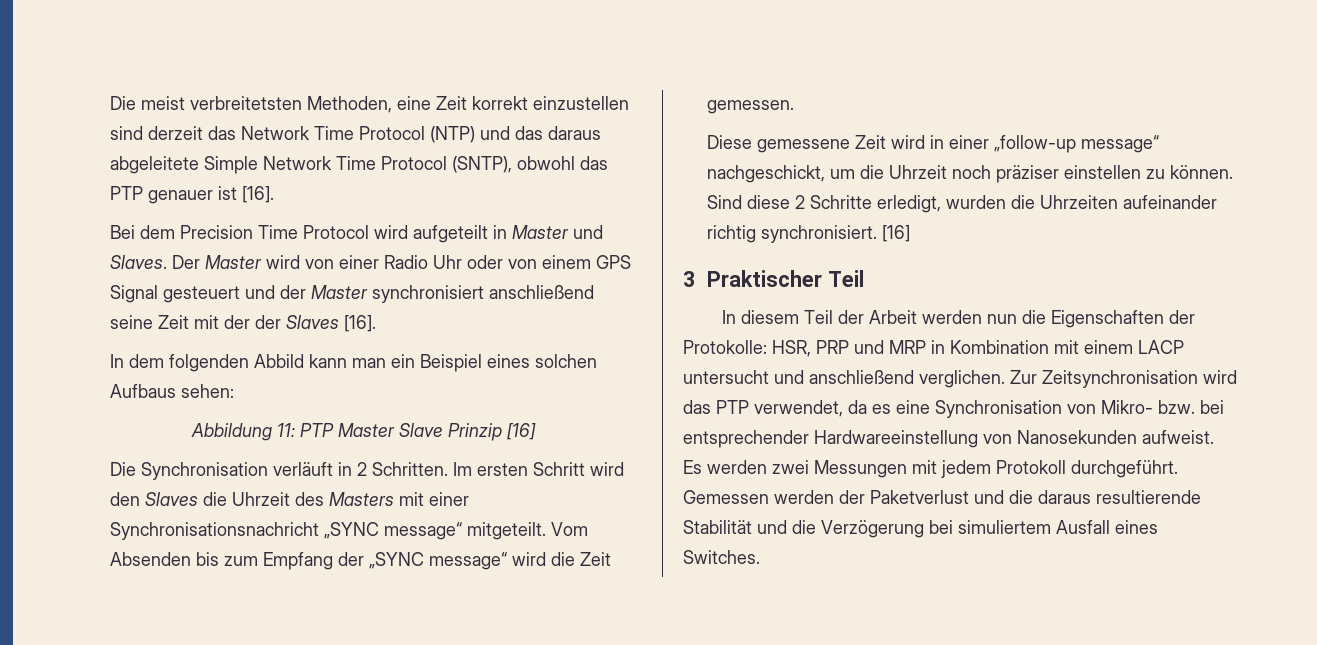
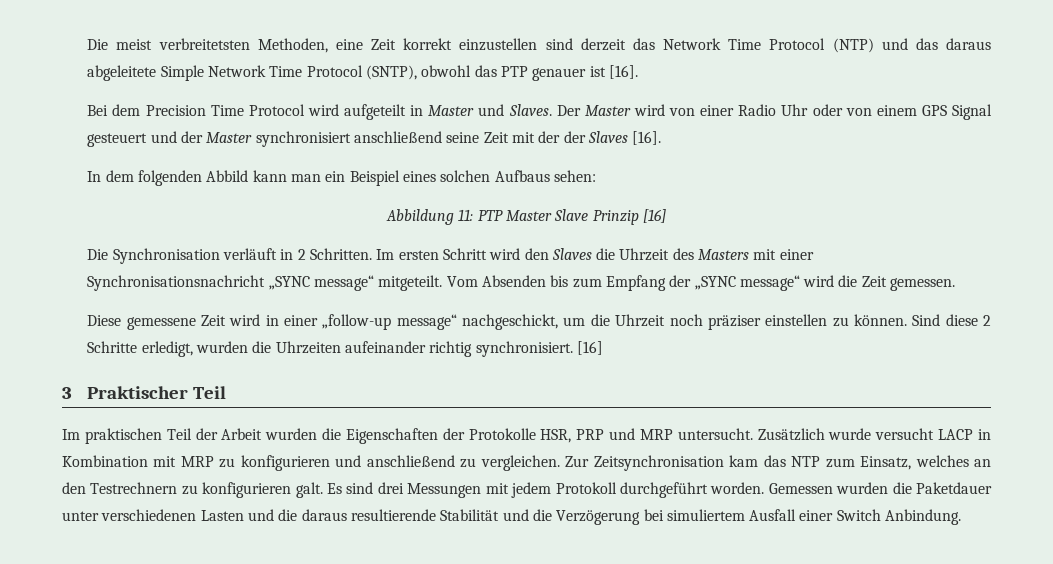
[721,310,799,324] In diesem -> [62,428,162,444] Im praktischen
[921,310,1017,324] werden nun -> [265,428,318,440] wurden
[683,340,767,354] Protokolle: -> [468,428,536,440] Protokolle
[931,340,1184,354] [683,370,1237,388] [683,400,1224,418] [683,430,1214,448] [683,460,1178,478] [683,490,969,504] in Kombination mit einem LACP untersucht und anschließend verglichen. Zur Zeitsynchronisation wird das PTP verwendet, da es eine Synchronisation von Mikro- bzw. bei entsprechender Hardwareeinstellung von Nanosekunden aufweist. Es werden zwei Messungen mit jedem Protokoll durchgeführt. Gemessen werden der Paketverlust -> [677,428,992,441] [62,455,992,471] [62,482,992,498] [62,509,244,521] untersucht. Zusätzlich wurde versucht LACP in Kombination mit MRP zu konfigurieren und anschließend zu vergleichen. Zur Zeitsynchronisation kam das NTP zum Einsatz, welches an den Testrechnern zu konfigurieren galt. Es sind drei Messungen mit jedem Protokoll durchgeführt worden. Gemessen wurden die Paketdauer unter verschiedenen Lasten
[1115,520,1158,534] [683,550,760,564] eines Switches. -> [799,509,962,525] einer Switch Anbindung.

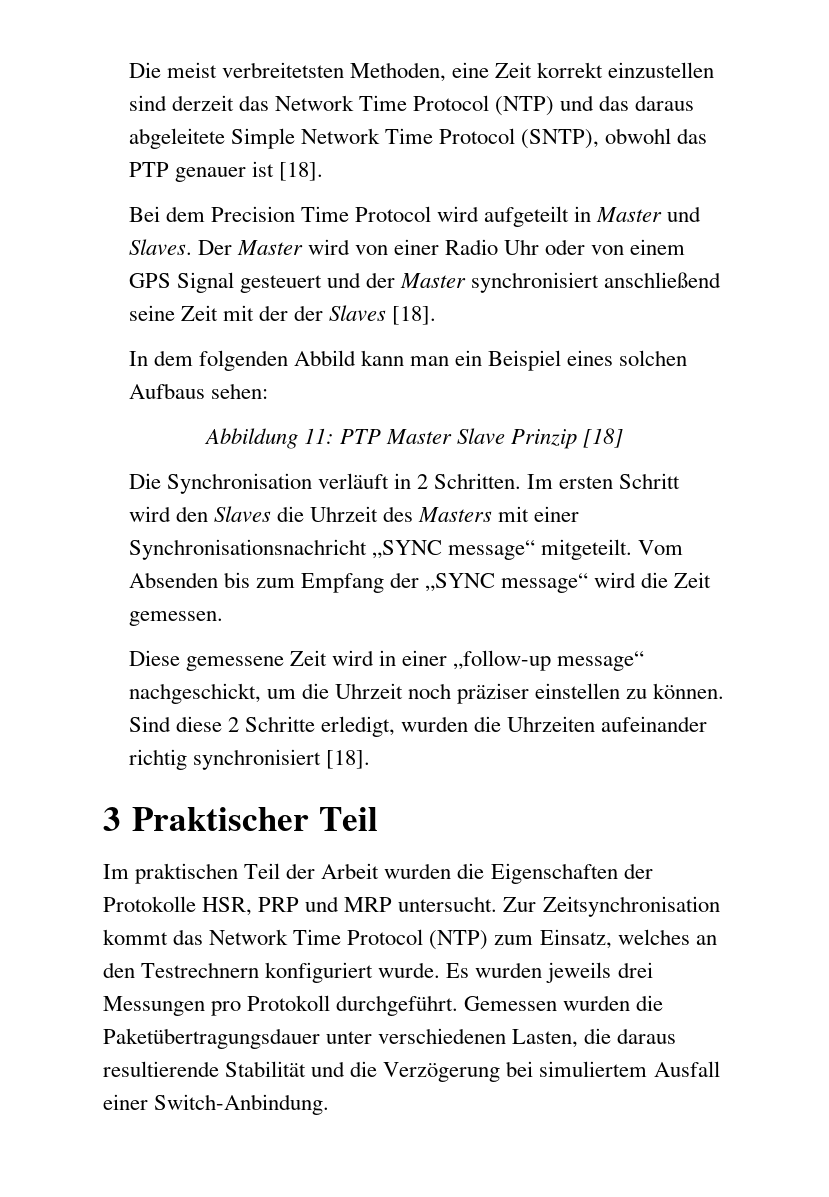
[608,65,638,79] [16]. -> [278,162,323,181] [18].
[632,131,662,145] [16]. -> [392,306,437,325] [18].
[642,209,666,223] [16] -> [583,428,624,448] [18]
[475,341,603,357] synchronisiert. [16] -> [192,749,370,770] synchronisiert [18].
[757,428,992,441] [62,455,821,471] Zusätzlich wurde versucht LACP in Kombination mit MRP zu konfigurieren und anschließend zu vergleichen. Zur Zeitsynchronisation kam das NTP -> [503,896,720,917] [103,929,489,950] Zur Zeitsynchronisation kommt das Network Time Protocol (NTP)
[181,482,765,498] zu konfigurieren galt. Es sind drei Messungen mit jedem Protokoll durchgeführt worden. -> [265,962,653,983] [103,995,459,1016] konfiguriert wurde. Es wurden jeweils drei Messungen pro Protokoll durchgeführt.
[916,482,992,494] Paketdauer -> [103,1028,320,1049] Paketübertragungsdauer
[200,509,274,521] Lasten und -> [512,1029,579,1048] Lasten,
[836,509,962,525] Switch Anbindung. -> [154,1094,330,1115] Switch-Anbindung.

